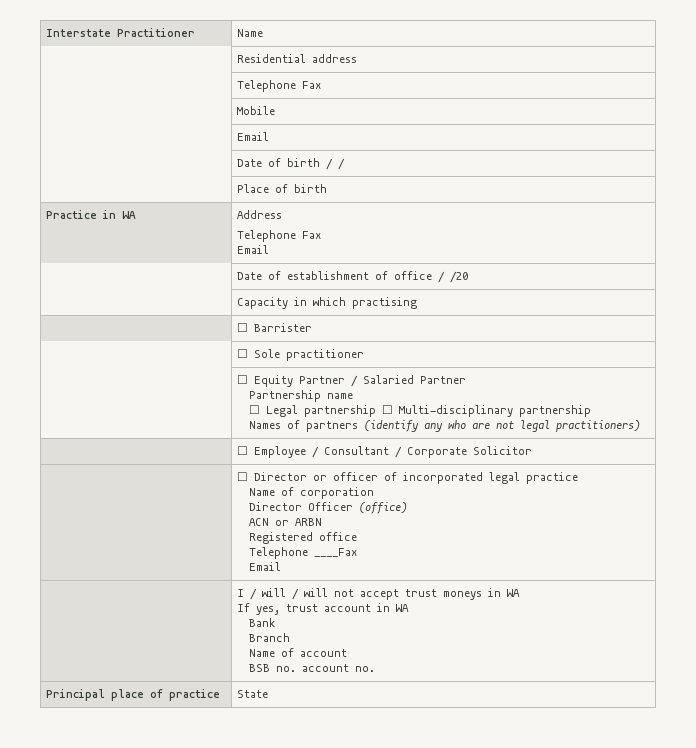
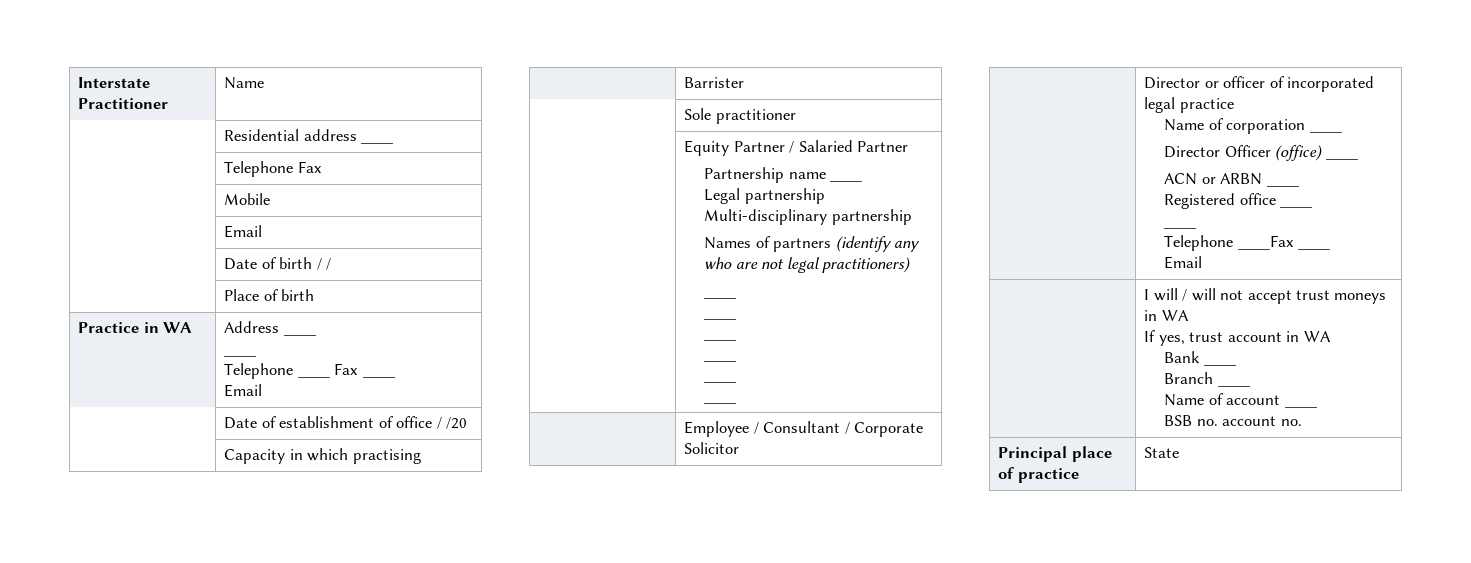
(357, 58) none -> [361,141,394,144] ____
[236,230,321,242] // Telephone Fax -> [283,333,316,336] [224,354,257,357] [224,363,330,379] [334,363,359,375] [362,375,395,378] ____ // ____ // Telephone ____ Fax ____
[236,323,248,332] ☐ -> (421, 456) none
[236,349,248,358] ☐ -> (745, 82) none
[236,375,248,384] ☐ -> (796, 116) none
[249,405,261,414] // ☐ -> [830,179,863,182] ____ //
[382,405,394,414] ☐ -> (825, 196) none
[236,446,248,455] // | ☐ -> [704,296,737,299] [704,317,737,320] [704,338,737,341] [704,359,737,362] [704,380,737,383] [704,401,737,404] // ____ // ____ // ____ // ____ // ____ // ____ // |
[236,472,248,481] ☐ -> (740, 448) none
(375, 493) none -> [1309,130,1342,133] ____
(408, 508) none -> [1325,157,1358,160] ____
(323, 522) none -> [1266,184,1299,187] ____
(358, 536) none -> [1280,205,1313,208] [1164,226,1197,229] ____ // ____
(358, 552) none -> [1298,247,1331,250] ____
[249,588,257,600] / -> (1150, 294) none
(276, 622) none -> [1203,363,1236,366] ____
(291, 637) none -> [1217,384,1250,387] ____
(348, 653) none -> [1284,405,1317,408] ____

